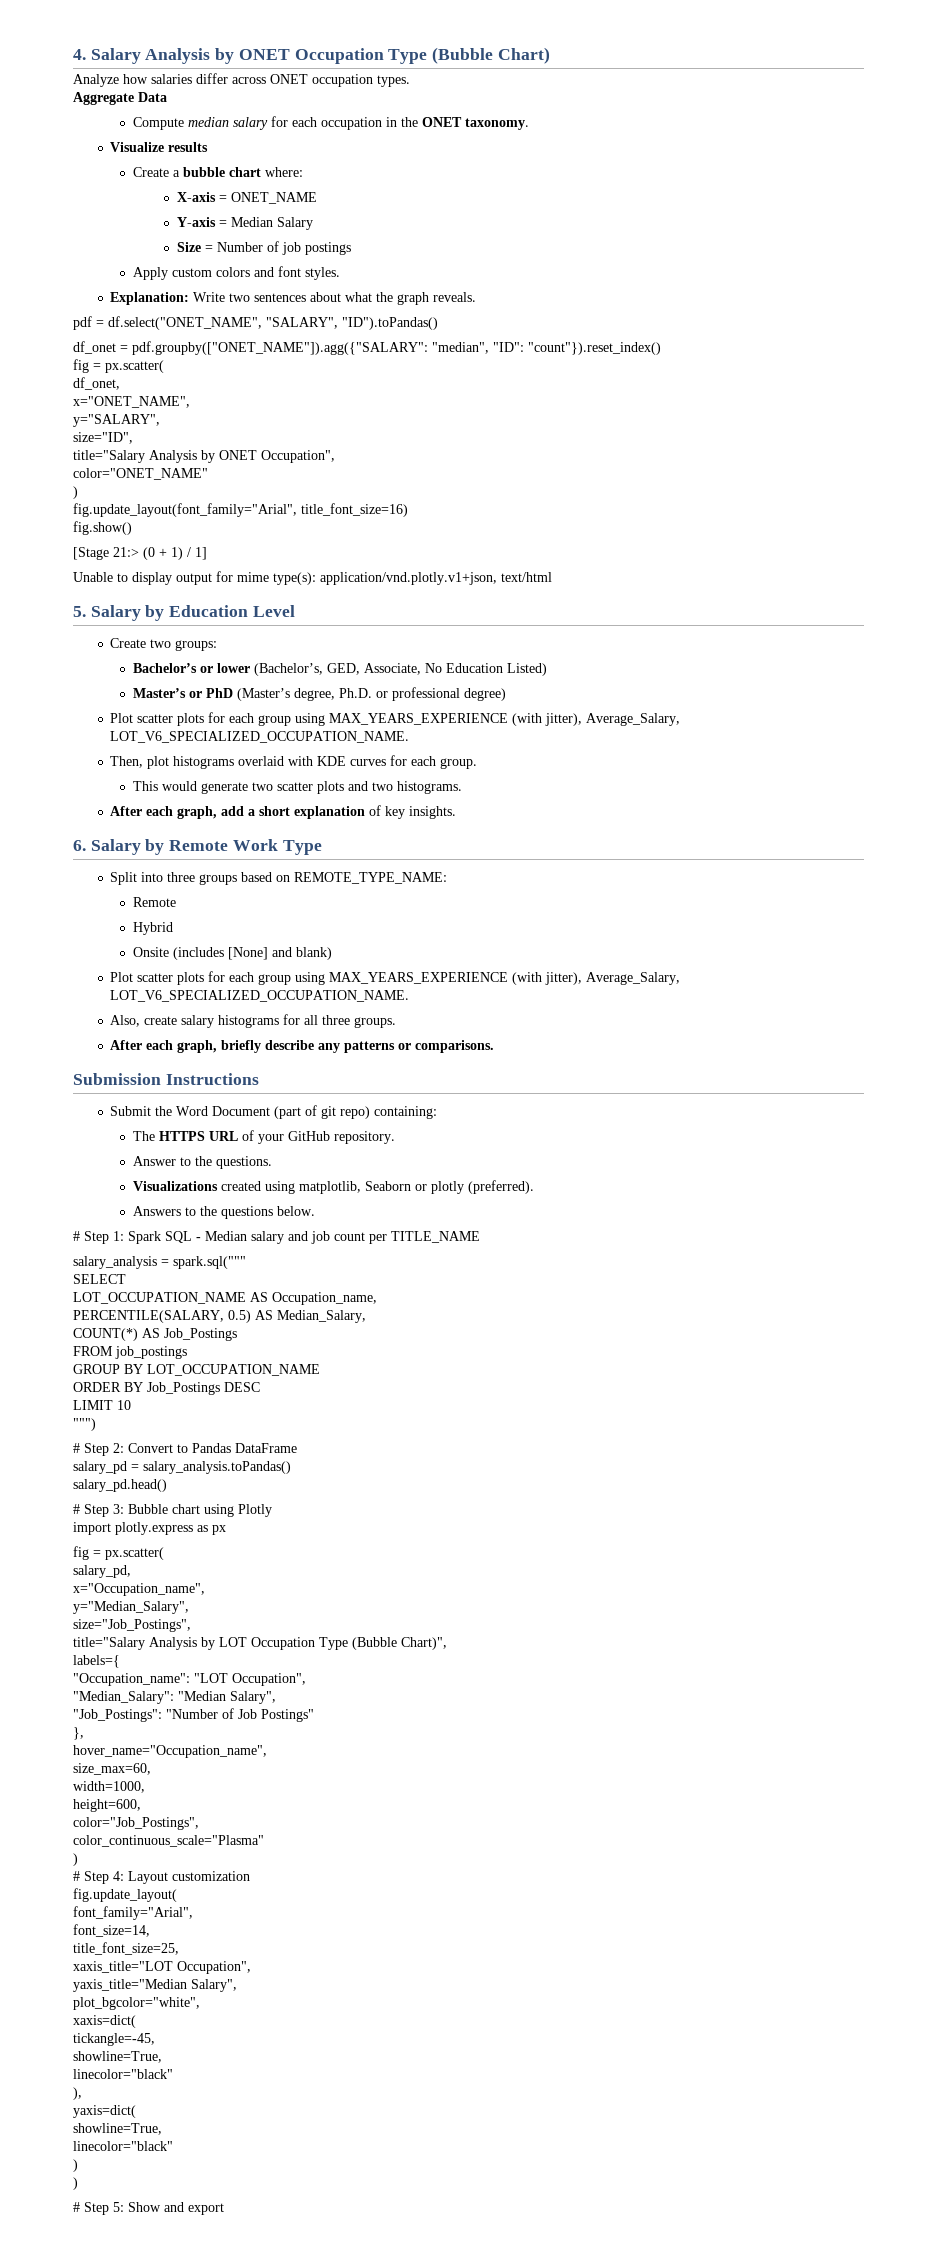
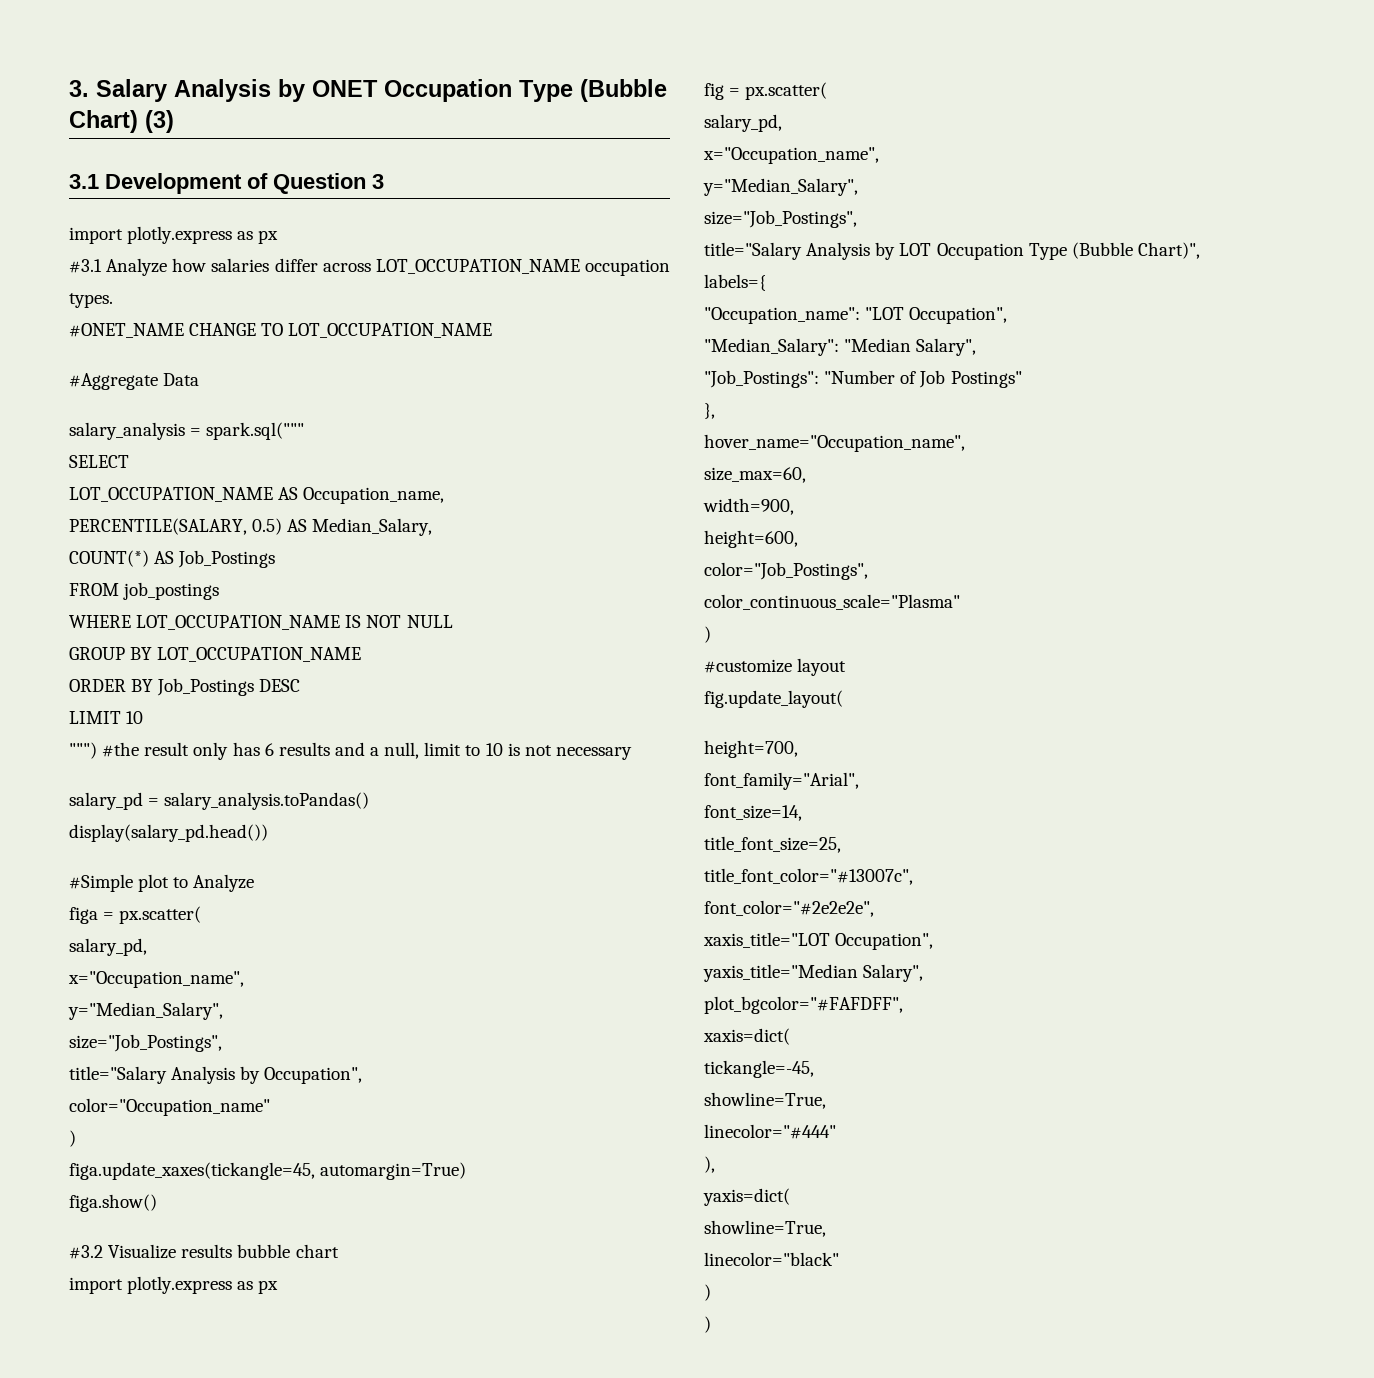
[73,49,86,60] 4. -> [69,80,89,97] 3.
(550, 55) // -> [145,110,174,133] [69,173,384,194] [69,226,279,244] [69,259,102,273] (3) // 3.1 Development of Question 3 // import plotly.express as px // #3.1
[270,74,308,84] ONET -> [375,259,580,274] LOT_OCCUPATION_NAME
[73,92,167,105] [132,116,529,130] [110,142,209,152] [132,167,303,177] [176,192,317,204] [176,217,313,230] [176,241,351,255] [132,266,340,280] [110,292,477,305] [73,316,438,330] [73,341,661,355] [73,359,164,373] [73,377,120,390] [73,396,190,408] [73,414,160,427] [73,432,133,444] [73,450,335,463] [73,468,208,480] [73,486,78,499] [73,503,408,517] [73,521,132,535] [73,547,207,560] [73,571,552,585] [73,605,295,621] [110,638,218,651] [132,663,547,676] [132,687,506,701] [110,712,681,726] [110,731,410,743] [110,755,478,769] [132,781,462,794] [110,805,457,819] [73,839,322,855] [110,872,448,885] [132,897,176,907] [132,922,173,935] [132,947,332,960] [110,971,681,985] [110,990,410,1002] [110,1014,397,1028] [110,1040,495,1053] [73,1073,259,1085] [110,1105,438,1119] [132,1130,395,1144] [132,1156,272,1169] [132,1180,534,1194] [132,1206,315,1219] [73,1231,480,1244] Aggregate Data // Compute median salary for each occupation in the ONET taxonomy. // Visualize results // Create a bubble chart where: // X-axis = ONET_NAME // Y-axis = Median Salary // Size = Number of job postings // Apply custom colors and font styles. // Explanation: Write two sentences about what the graph reveals. // pdf = df.select("ONET_NAME", "SALARY", "ID").toPandas() // df_onet = pdf.groupby(["ONET_NAME"]).agg({"SALARY": "median", "ID": "count"}).reset_index() // fig = px.scatter( // df_onet, // x="ONET_NAME", // y="SALARY", // size="ID", // title="Salary Analysis by ONET Occupation", // color="ONET_NAME" // ) // fig.update_layout(font_family="Arial", title_font_size=16) // fig.show() // [Stage 21:> (0 + 1) / 1] // Unable to display output for mime type(s): application/vnd.plotly.v1+json, text/html // 5. Salary by Education Level // Create two groups: // Bachelor’s or lower (Bachelor’s, GED, Associate, No Education Listed) // Master’s or PhD (Master’s degree, Ph.D. or professional degree) // Plot scatter plots for each group using MAX_YEARS_EXPERIENCE (with jitter), Average_Salary, LOT_V6_SPECIALIZED_OCCUPATION_NAME. // Then, plot histograms overlaid with KDE curves for each group. // This would generate two scatter plots and two histograms. // After each graph, add a short explanation of key insights. // 6. Salary by Remote Work Type // Split into three groups based on REMOTE_TYPE_NAME: // Remote // Hybrid // Onsite (includes [None] and blank) // Plot scatter plots for each group using MAX_YEARS_EXPERIENCE (with jitter), Average_Salary, LOT_V6_SPECIALIZED_OCCUPATION_NAME. // Also, create salary histograms for all three groups. // After each graph, briefly describe any patterns or comparisons. // Submission Instructions // Submit the Word Document (part of git repo) containing: // The HTTPS URL of your GitHub repository. // Answer to the questions. // Visualizations created using matplotlib, Seaborn or plotly (preferred). // Answers to the questions below. // # Step 1: Spark SQL - Median salary and job count per TITLE_NAME -> [69,323,493,338] [69,373,200,390] #ONET_NAME CHANGE TO LOT_OCCUPATION_NAME // #Aggregate Data
(187, 1352) none -> [69,615,453,630] // WHERE LOT_OCCUPATION_NAME IS NOT NULL
[73,1443,297,1456] [73,1461,291,1474] [73,1479,167,1492] [73,1504,272,1517] // # Step 2: Convert to Pandas DataFrame // salary_pd = salary_analysis.toPandas() // salary_pd.head() // # Step 3: Bubble chart using Plotly -> [102,742,632,760] [69,792,370,810] [69,824,268,842] [69,874,255,892] [69,906,202,924] [69,938,147,956] [68,971,244,988] [68,1002,223,1020] [69,1034,222,1052] [69,1066,363,1084] [69,1098,270,1116] [69,1130,76,1147] [69,1162,467,1180] [69,1194,157,1212] [69,1244,339,1259] #the result only has 6 results and a null, limit to 10 is not necessary // salary_pd = salary_analysis.toPandas() // display(salary_pd.head()) // #Simple plot to Analyze // figa = px.scatter( // salary_pd, // x="Occupation_name", // y="Median_Salary", // size="Job_Postings", // title="Salary Analysis by Occupation", // color="Occupation_name" // ) // figa.update_xaxes(tickangle=45, automargin=True) // figa.show() // #3.2 Visualize results bubble chart
[73,1781,145,1793] width=1000, -> [703,498,794,515] width=900,
[73,1871,250,1884] # Step 4: Layout customization -> [704,658,847,676] #customize layout
(177, 1895) none -> [704,740,798,758] // height=700,
(179, 1948) none -> [704,868,913,885] [704,900,874,917] // title_font_color="#13007c", // font_color="#2e2e2e",
[73,1997,200,2010] plot_bgcolor="white", -> [704,996,903,1014] plot_bgcolor="#FAFDFF",
[73,2069,173,2079] linecolor="black" -> [704,1124,836,1139] linecolor="#444"
[73,2202,224,2215] // # Step 5: Show and export -> (711, 1324) none

